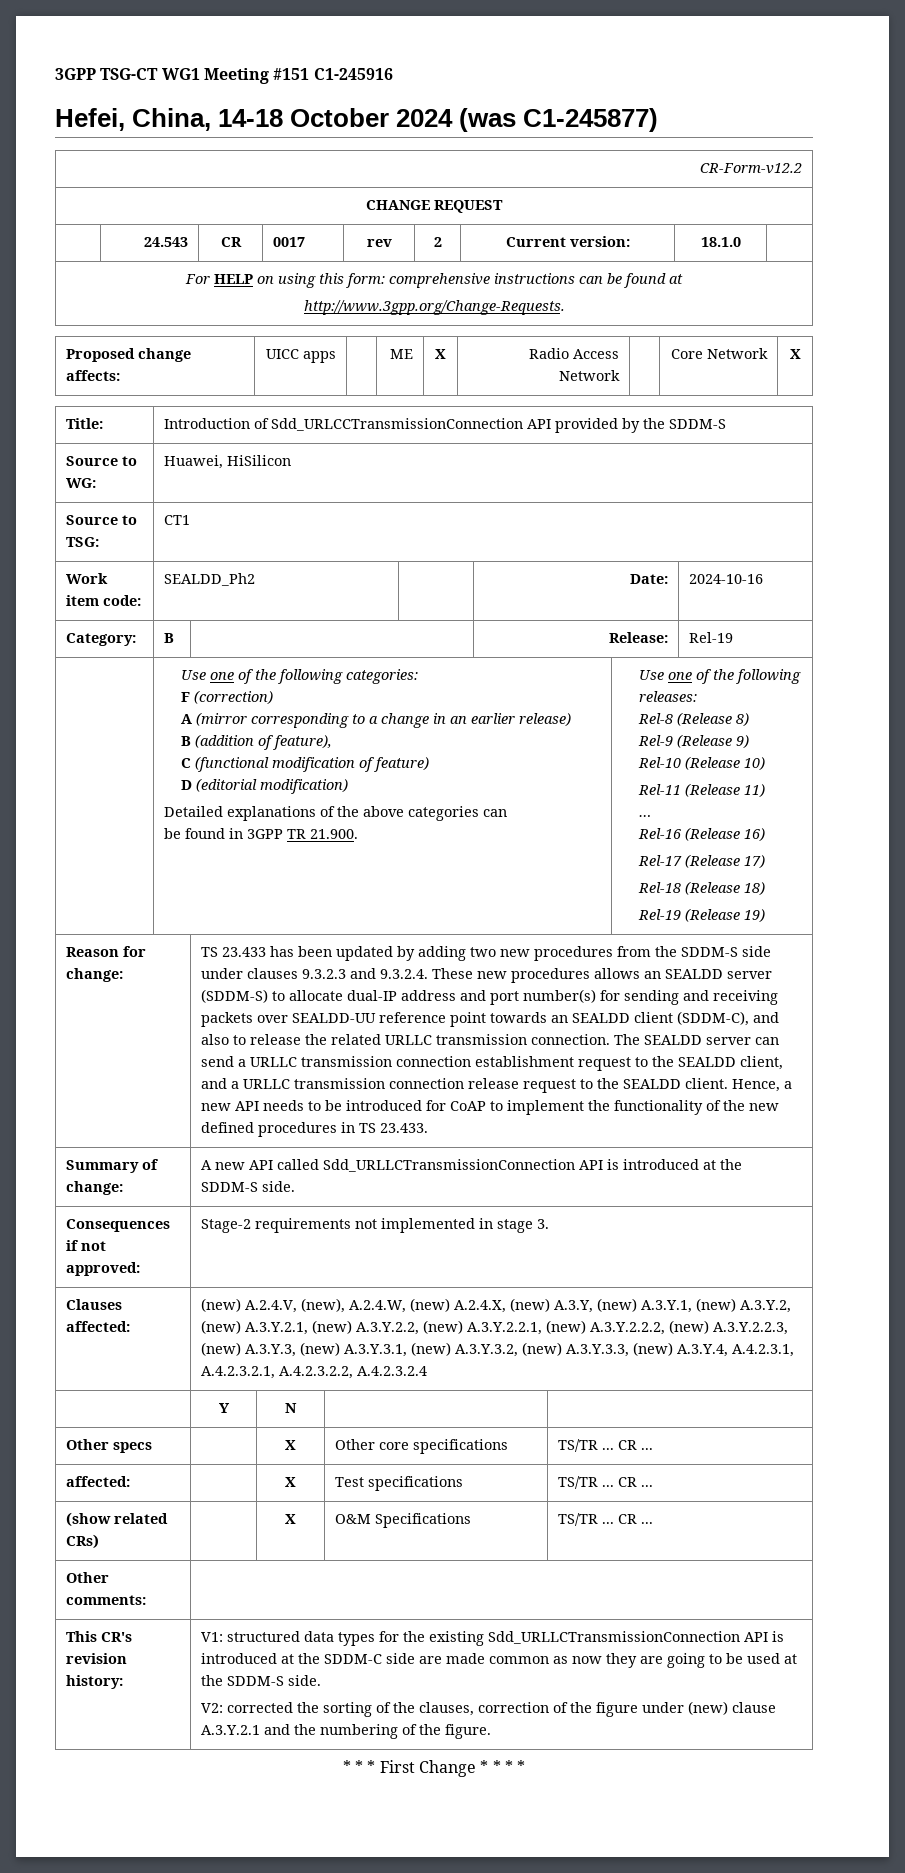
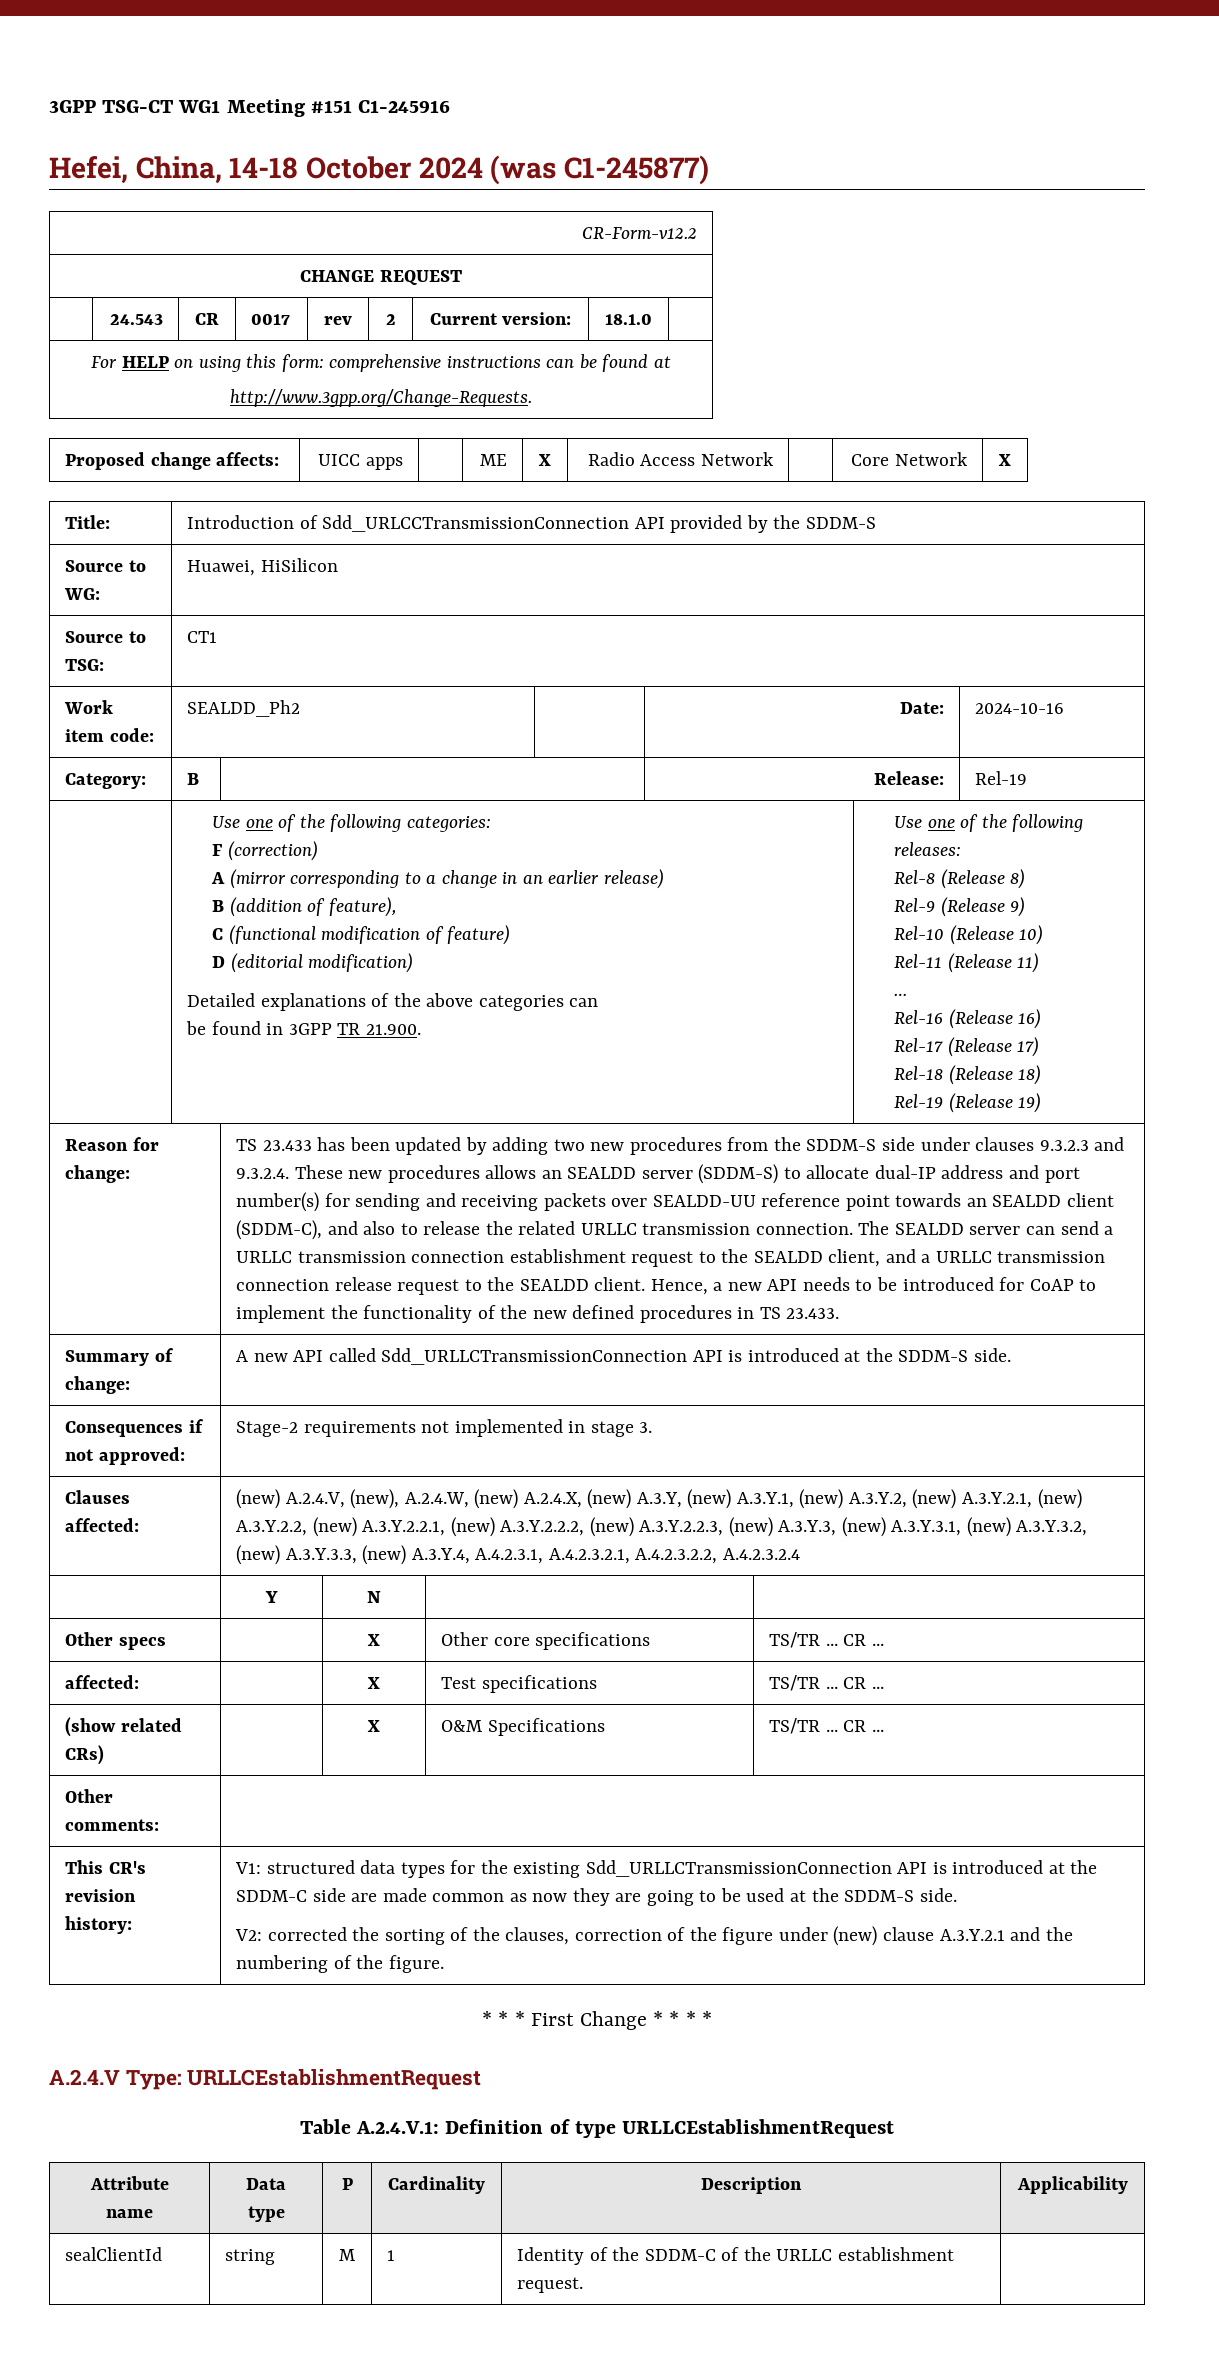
(526, 1766) none -> [49,2069,482,2090] [299,2119,895,2138] [89,2176,169,2190] [106,2209,153,2218] [245,2178,286,2190] [247,2206,285,2222] [341,2178,353,2190] [388,2176,485,2194] [701,2177,802,2194] [1016,2176,1128,2194] [65,2247,163,2261] [225,2249,276,2265] [339,2249,355,2261] [387,2250,396,2261] [517,2247,954,2265] [517,2277,584,2293] // A.2.4.V Type: URLLCEstablishmentRequest // Table A.2.4.V.1: Definition of type URLLCEstablishmentRequest // Attribute name | Data type | P | Cardinality | Description | Applicability // sealClientId | string | M | 1 | Identity of the SDDM-C of the URLLC establishment request. |

